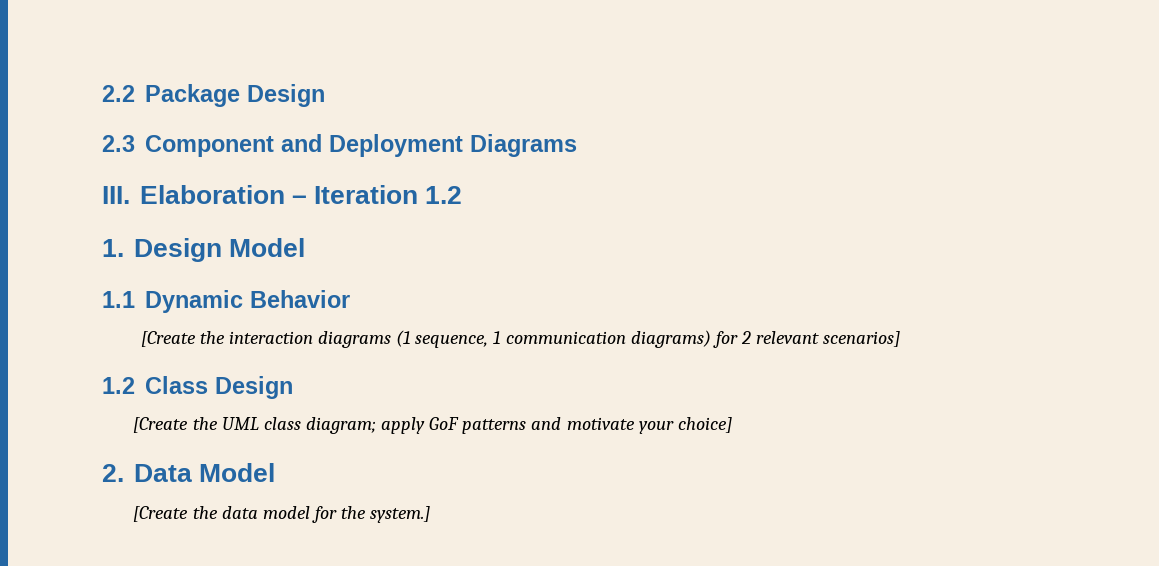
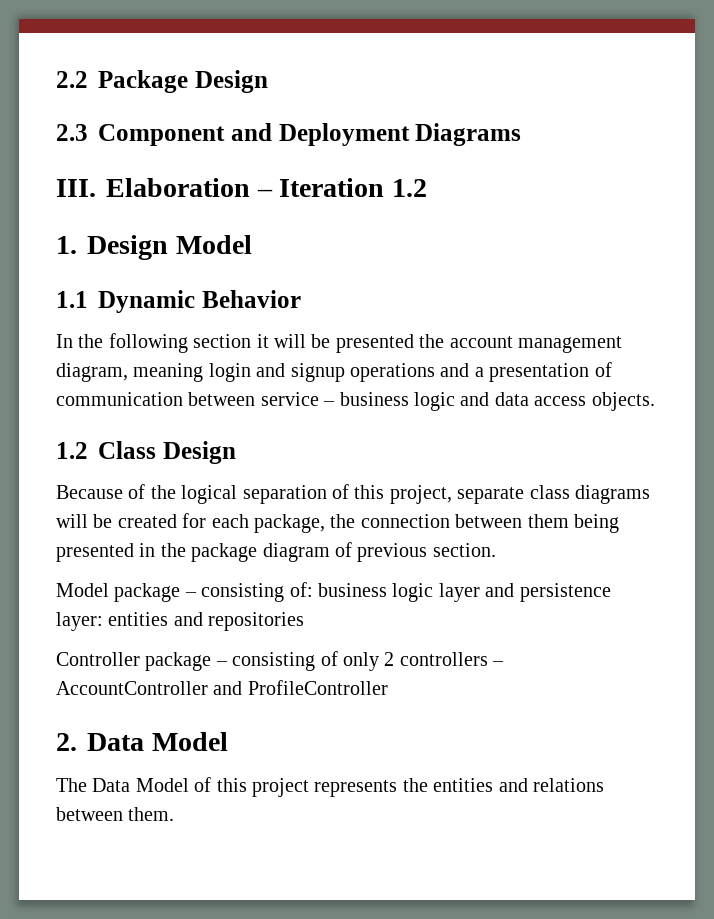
[140,330,901,348] [102,376,293,399] [133,417,732,434] [102,463,275,482] [133,506,431,523] [Create the interaction diagrams (1 sequence, 1 communication diagrams) for 2 relevant scenarios] // 1.2 Class Design // [Create the UML class diagram; apply GoF patterns and motivate your choice] // 2. Data Model // [Create the data model for the system.] -> [56,333,622,353] [56,362,612,382] [56,392,655,411] [56,441,236,464] [56,484,650,504] [56,513,619,533] [56,542,496,562] [56,582,611,602] [56,612,305,631] [56,651,505,671] [56,680,388,695] [56,732,228,751] [56,777,604,797] [56,807,175,821] In the following section it will be presented the account management diagram, meaning login and signup operations and a presentation of communication between service – business logic and data access objects. // 1.2 Class Design // Because of the logical separation of this project, separate class diagrams will be created for each package, the connection between them being presented in the package diagram of previous section. // Model package – consisting of: business logic layer and persistence layer: entities and repositories // Controller package – consisting of only 2 controllers – AccountController and ProfileController // 2. Data Model // The Data Model of this project represents the entities and relations between them.

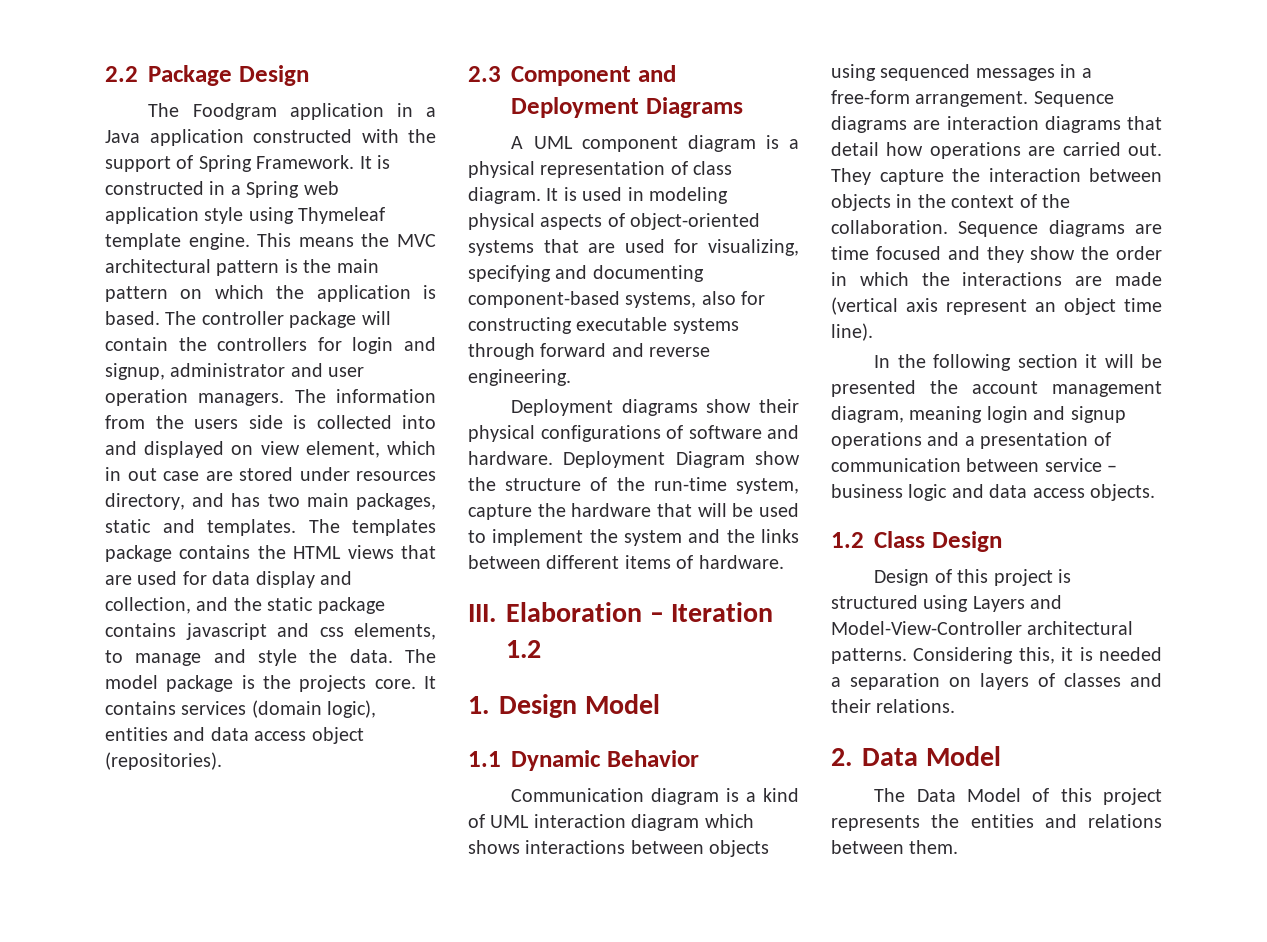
(268, 81) none -> [148,103,436,120] [105,129,436,146] [105,155,390,172] [105,181,339,198] [105,207,386,224] [105,233,436,250] [105,259,379,276] [105,285,436,302] [105,311,391,328] [105,337,436,354] [105,363,365,380] [105,389,436,406] [105,415,436,429] [105,441,436,458] [105,467,436,481] [105,493,436,510] [105,519,436,536] [105,545,436,562] [105,571,352,588] [105,597,385,614] [105,623,436,640] [105,649,437,666] [105,675,436,692] [105,700,377,718] [105,727,364,744] [105,752,222,770] // The Foodgram application in a Java application constructed with the support of Spring Framework. It is constructed in a Spring web application style using Thymeleaf template engine. This means the MVC architectural pattern is the main pattern on which the application is based. The controller package will contain the controllers for login and signup, administrator and user operation managers. The information from the users side is collected into and displayed on view element, which in out case are stored under resources directory, and has two main packages, static and templates. The templates package contains the HTML views that are used for data display and collection, and the static package contains javascript and css elements, to manage and style the data. The model package is the projects core. It contains services (domain logic), entities and data access object (repositories).
(522, 134) none -> [511,135,799,152] [468,161,733,178] [468,187,728,204] [468,213,761,230] [468,239,799,256] [468,265,704,282] [468,291,766,308] [468,317,739,334] [468,343,711,360] [468,369,571,386] [511,399,799,416] [468,425,799,442] [468,451,800,468] [468,477,799,494] [468,503,799,520] [468,529,799,546] [468,555,784,569] // A UML component diagram is a physical representation of class diagram. It is used in modeling physical aspects of object-oriented systems that are used for visualizing, specifying and documenting component-based systems, also for constructing executable systems through forward and reverse engineering. // Deployment diagrams show their physical configurations of software and hardware. Deployment Diagram show the structure of the run-time system, capture the hardware that will be used to implement the system and the links between different items of hardware.
(301, 299) none -> [511,788,799,805] [468,814,754,831] [468,840,770,857] [831,64,1092,81] [831,90,1114,107] [831,116,1162,133] [831,142,1162,159] [831,168,1162,185] [831,194,1070,211] [831,220,1162,237] [831,246,1162,263] [831,272,1162,286] [831,297,1162,315] [831,323,873,341] // Communication diagram is a kind of UML interaction diagram which shows interactions between objects using sequenced messages in a free-form arrangement. Sequence diagrams are interaction diagrams that detail how operations are carried out. They capture the interaction between objects in the context of the collaboration. Sequence diagrams are time focused and they show the order in which the interactions are made (vertical axis represent an object time line).
[56,484,650,504] [56,513,619,533] [56,542,496,562] [56,582,611,602] [56,612,305,631] [56,651,505,671] [56,680,388,695] Because of the logical separation of this project, separate class diagrams will be created for each package, the connection between them being presented in the package diagram of previous section. // Model package – consisting of: business logic layer and persistence layer: entities and repositories // Controller package – consisting of only 2 controllers – AccountController and ProfileController -> [874,569,1072,586] [831,595,1063,612] [831,621,1134,635] [831,647,1162,664] [831,673,1162,690] [831,699,956,713] Design of this project is structured using Layers and Model-View-Controller architectural patterns. Considering this, it is needed a separation on layers of classes and their relations.

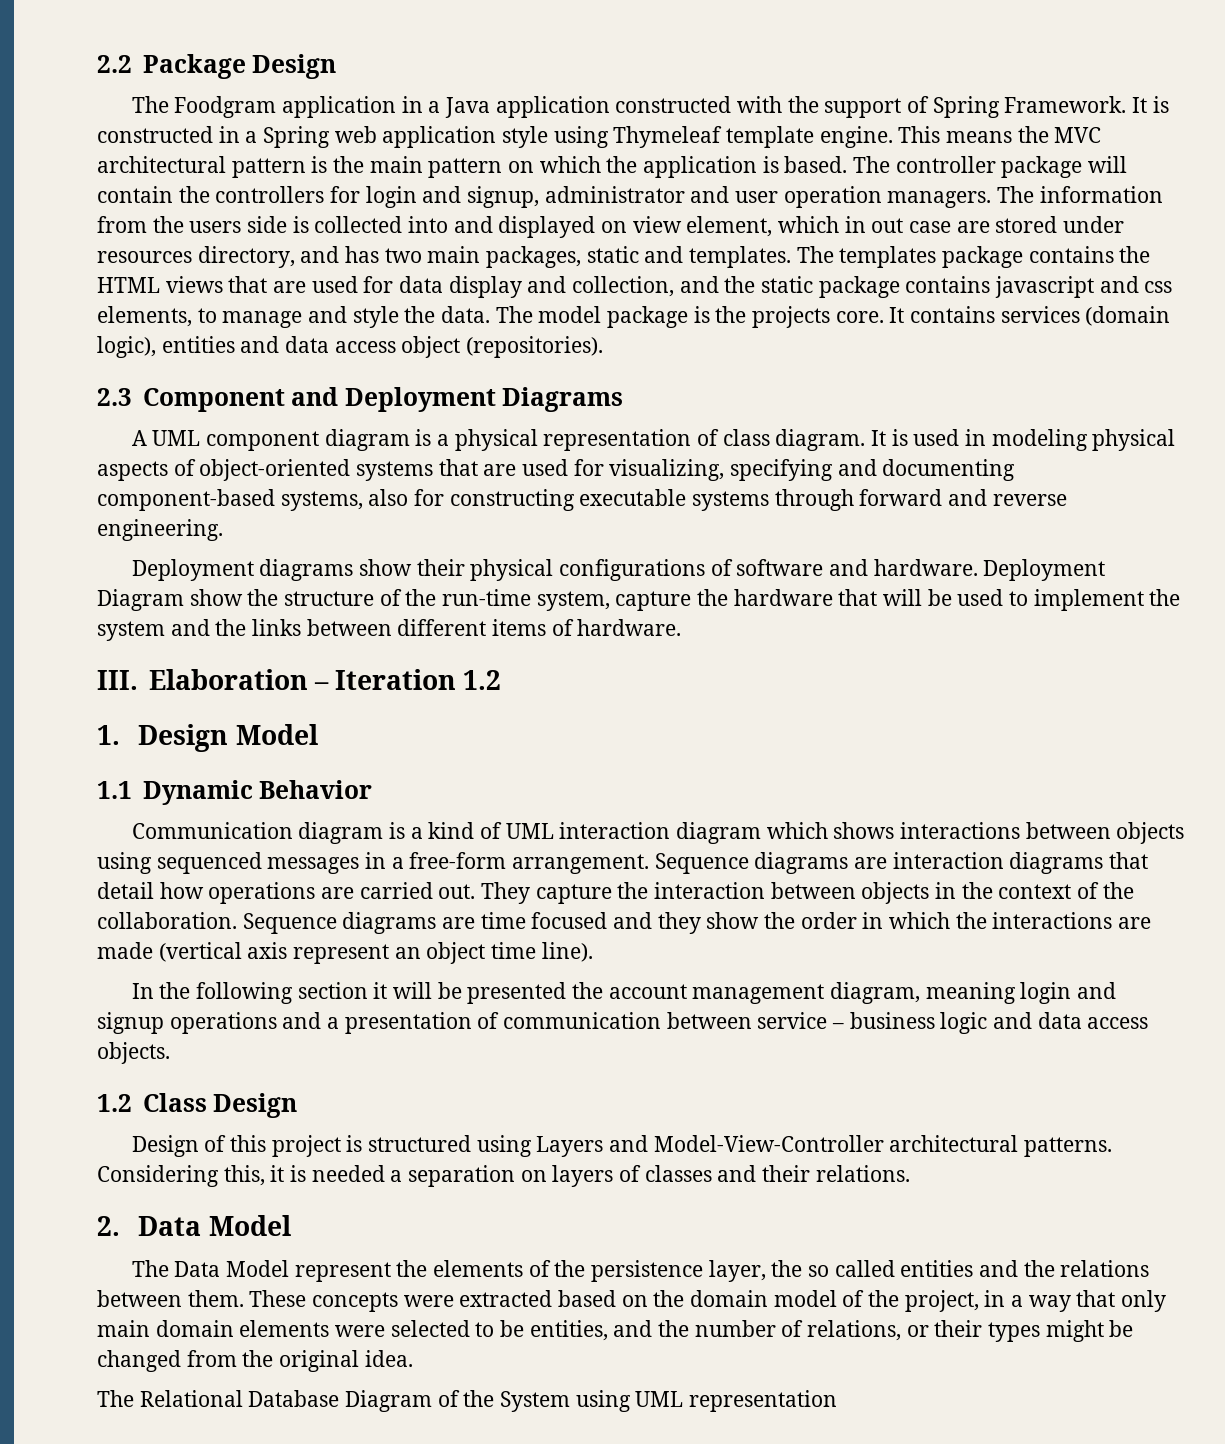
[1032,788,1162,805] [831,814,1077,831] of this project represents the entities and -> [294,1260,1055,1282] represent the elements of the persistence layer, the so called entities and the
(959, 847) none -> [249,1290,1167,1312] [97,1320,1134,1342] [97,1350,413,1372] [97,1390,838,1412] These concepts were extracted based on the domain model of the project, in a way that only main domain elements were selected to be entities, and the number of relations, or their types might be changed from the original idea. // The Relational Database Diagram of the System using UML representation

